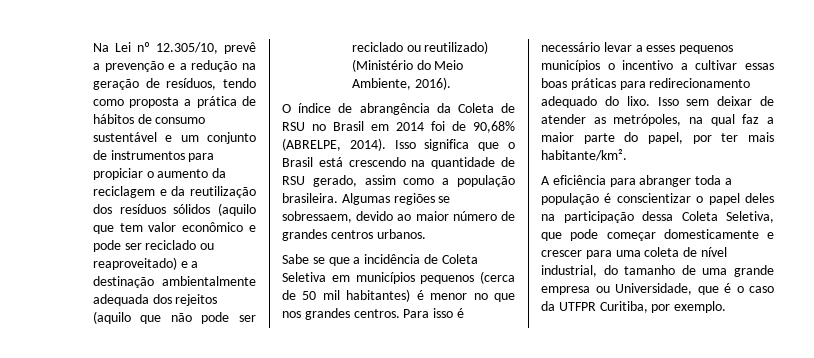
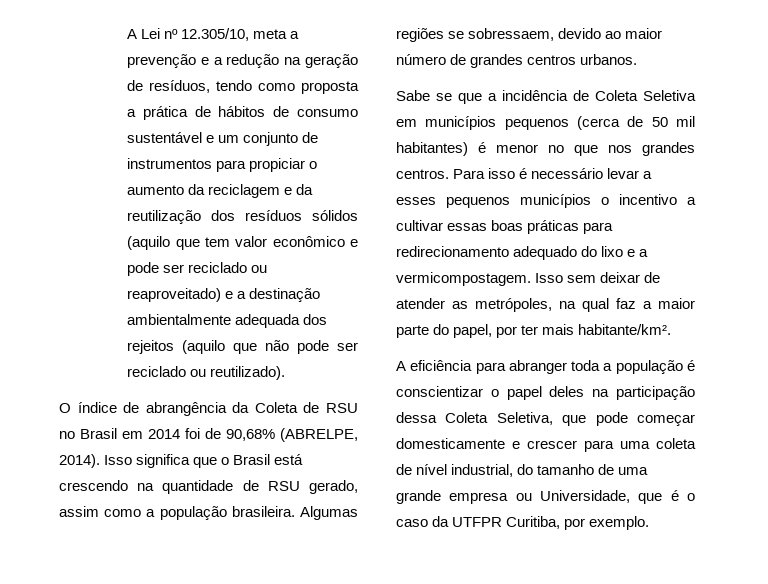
[92,43,109,52] Na -> [127,29,138,39] A
[224,42,256,54] prevê -> [253,29,288,39] meta
[424,41,489,54] [351,59,464,72] [351,77,451,90] reutilizado) (Ministério do Meio Ambiente, 2016). -> [210,366,286,380] reutilizado).
[626,96,650,106] lixo. -> [601,246,649,257] [396,272,531,286] lixo e a vermicompostagem.

